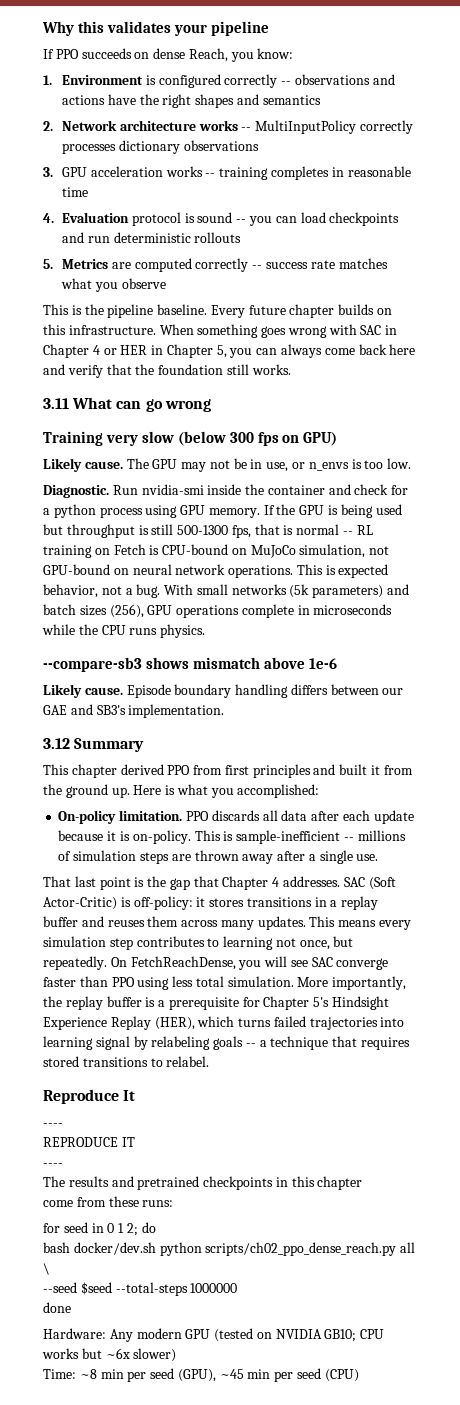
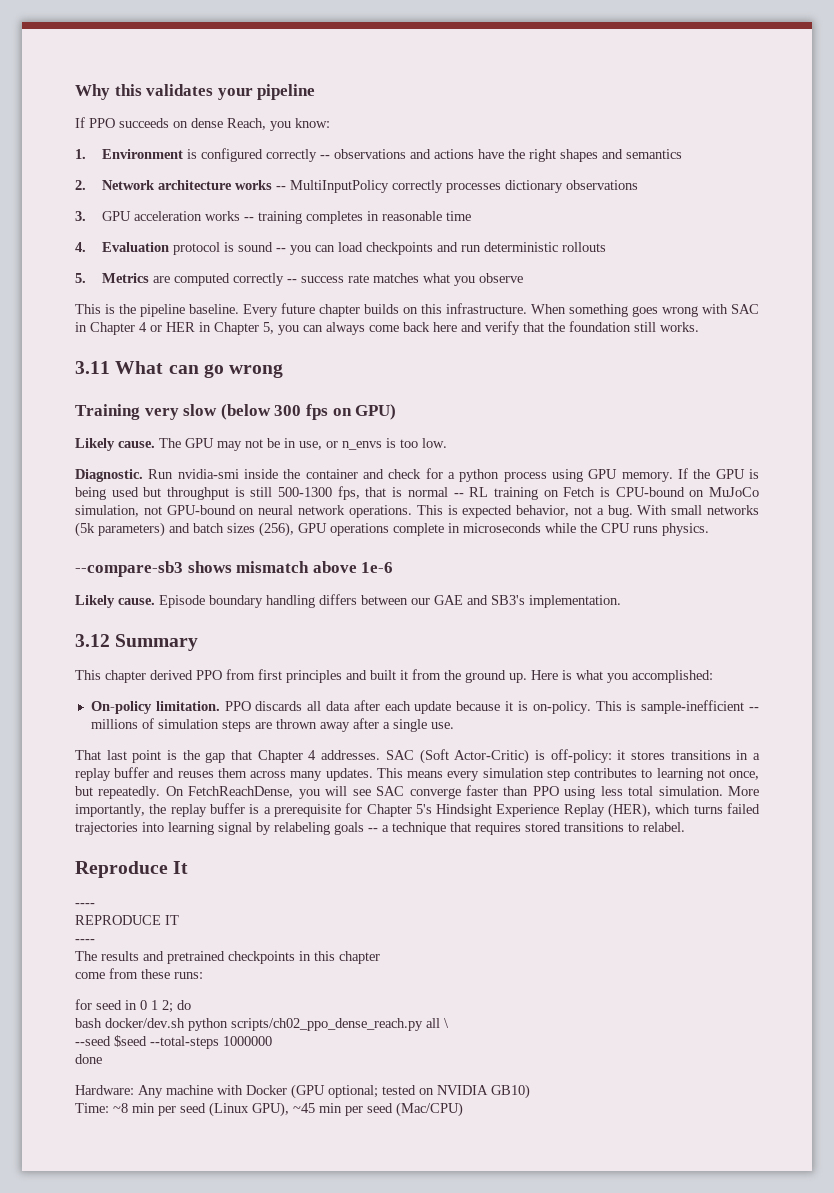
[136,1328,385,1342] [42,1348,177,1362] modern GPU (tested on NVIDIA GB10; CPU works but ~6x slower) -> [166,1084,530,1099] machine with Docker (GPU optional; tested on NVIDIA GB10)
[177,1369,216,1382] (GPU), -> [209,1102,289,1117] (Linux GPU),
[324,1369,359,1382] (CPU) -> [396,1102,463,1117] (Mac/CPU)

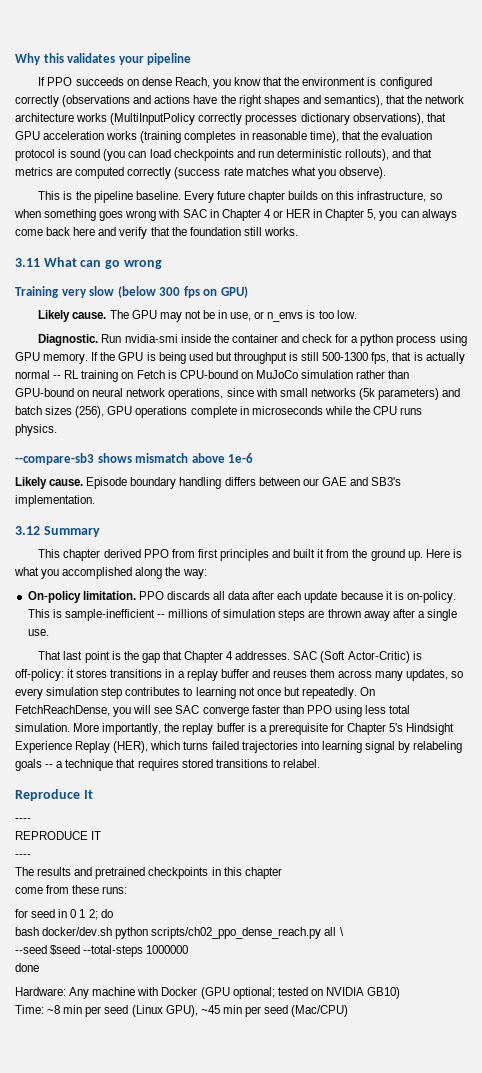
[295,118,330,128] [75,149,183,159] know: // 1. Environment -> [234,77,366,86] know that the environment
[319,149,406,159] -- observations -> [62,95,131,107] (observations
[625,149,682,159] [75,180,389,193] semantics // 2. Network architecture works -- MultiInputPolicy -> [323,95,465,107] [15,113,196,125] semantics), that the network architecture works (MultiInputPolicy
[565,180,638,190] [75,211,86,221] observations // 3. -> [352,113,446,125] observations), that
[243,211,302,224] -- training -> [140,131,182,143] (training
[445,211,471,221] [75,242,169,252] time // 4. Evaluation -> [309,131,433,143] time), that the evaluation
[275,245,311,255] -- you -> [103,149,126,161] (you
[561,242,606,252] [75,273,149,283] rollouts // 5. Metrics -> [345,149,433,161] [15,167,53,176] rollouts), and that metrics
[286,276,344,283] -- success -> [174,167,221,179] (success
[478,273,523,283] observe -> [338,167,386,179] observe).
[446,303,566,314] infrastructure. When -> [357,191,442,202] [14,209,41,218] infrastructure, so when
(403, 492) none -> [425,352,465,364] actually
[75,505,162,517] simulation, not -> [301,370,410,379] simulation rather than
[348,505,668,518] operations. This is expected behavior, not a bug. With -> [168,388,277,400] operations, since with
[632,670,713,683] accomplished: -> [62,567,207,579] accomplished along the way:
[325,768,444,781] updates. This means -> [406,669,464,681] updates, so
[729,771,760,780] once, -> [256,689,281,696] once

